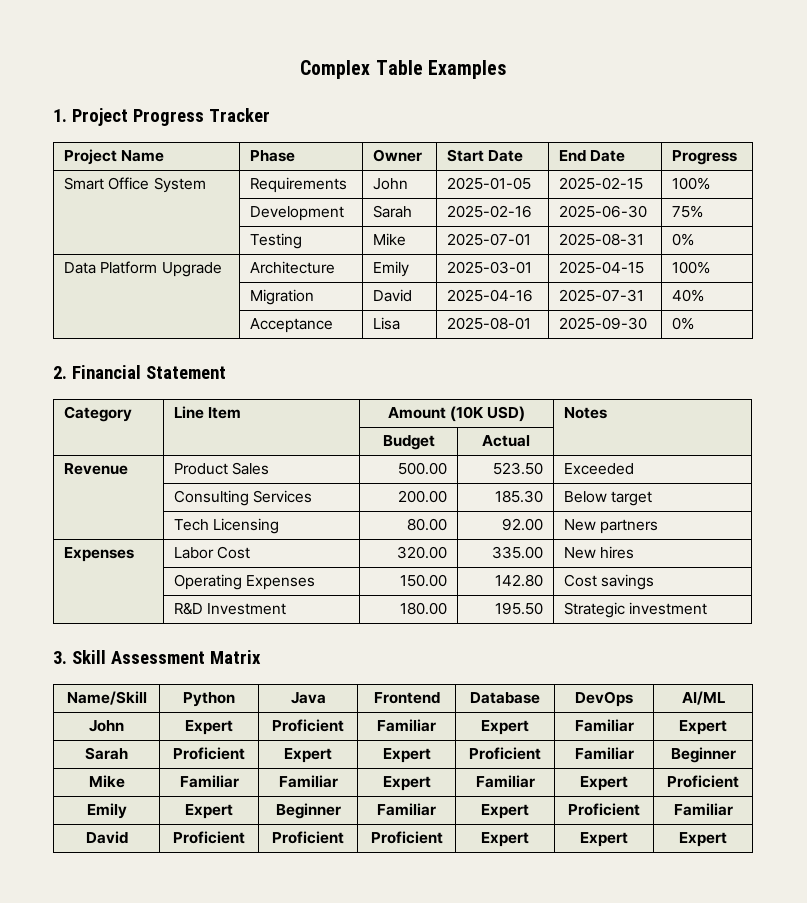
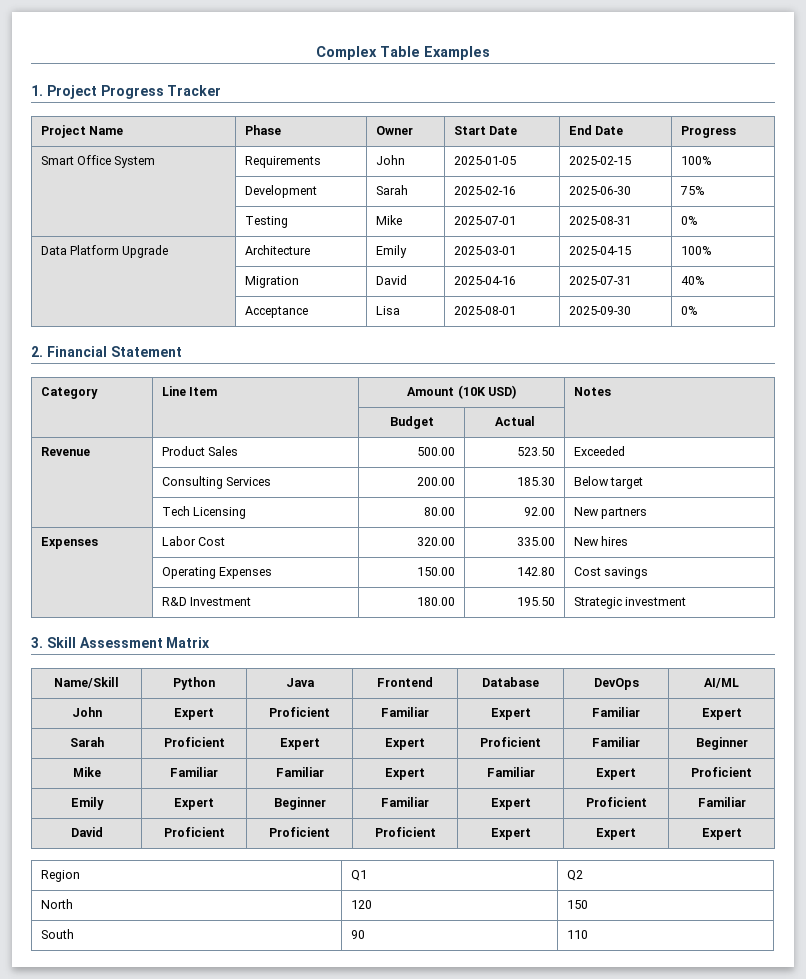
(727, 839) none -> [40,870,80,882] [350,870,367,881] [566,870,583,881] [40,899,73,909] [350,900,372,909] [566,900,588,909] [40,929,74,939] [350,930,365,939] [566,930,588,939] // Region | Q1 | Q2 // North | 120 | 150 // South | 90 | 110

